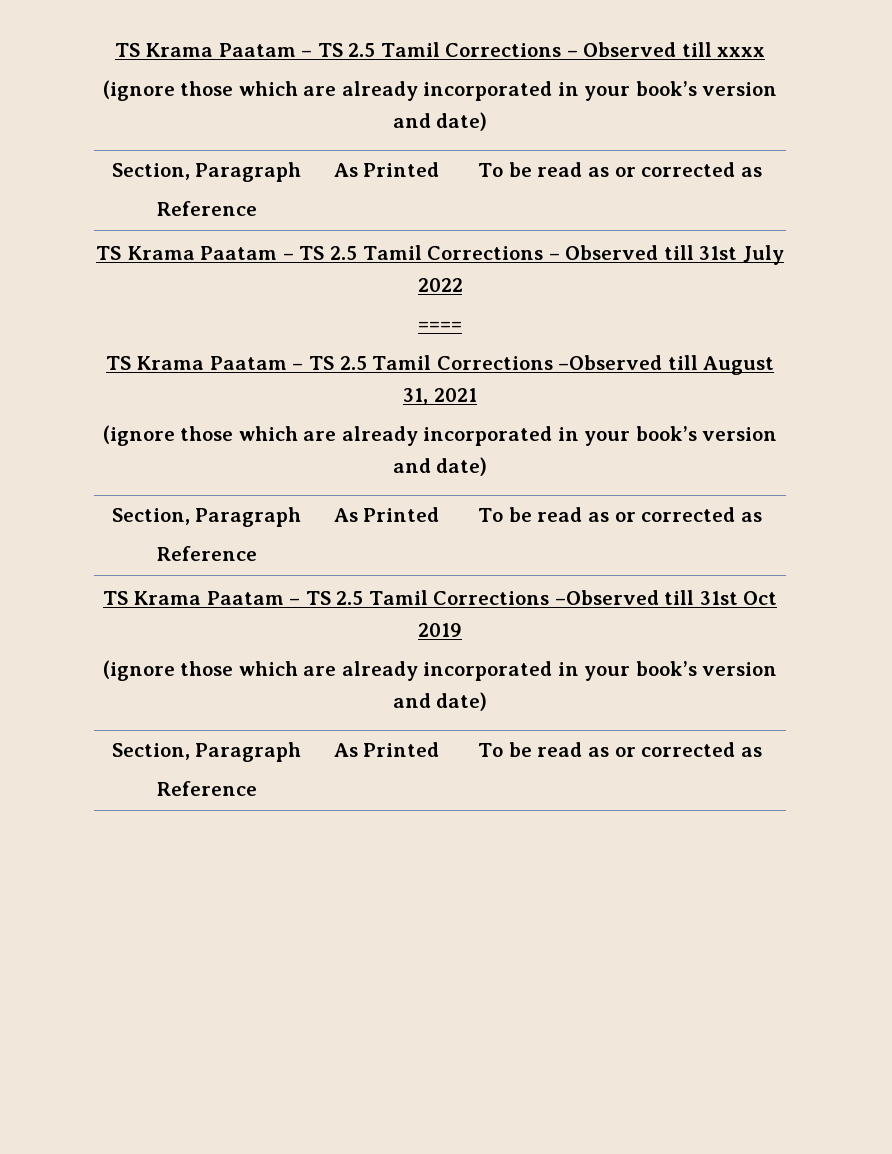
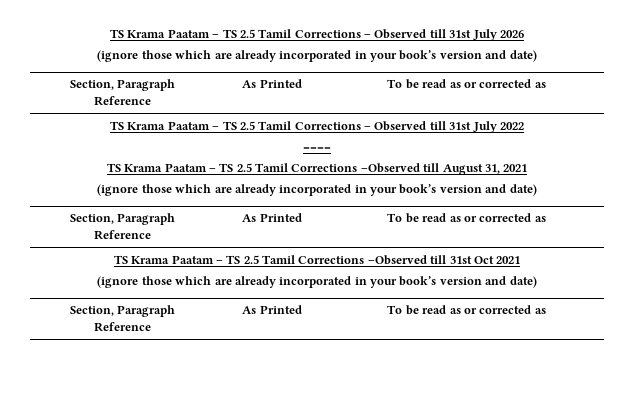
[717,47,766,57] xxxx -> [449,29,524,41] 31st July 2026
[418,623,462,637] 2019 -> [496,256,521,264] 2021

